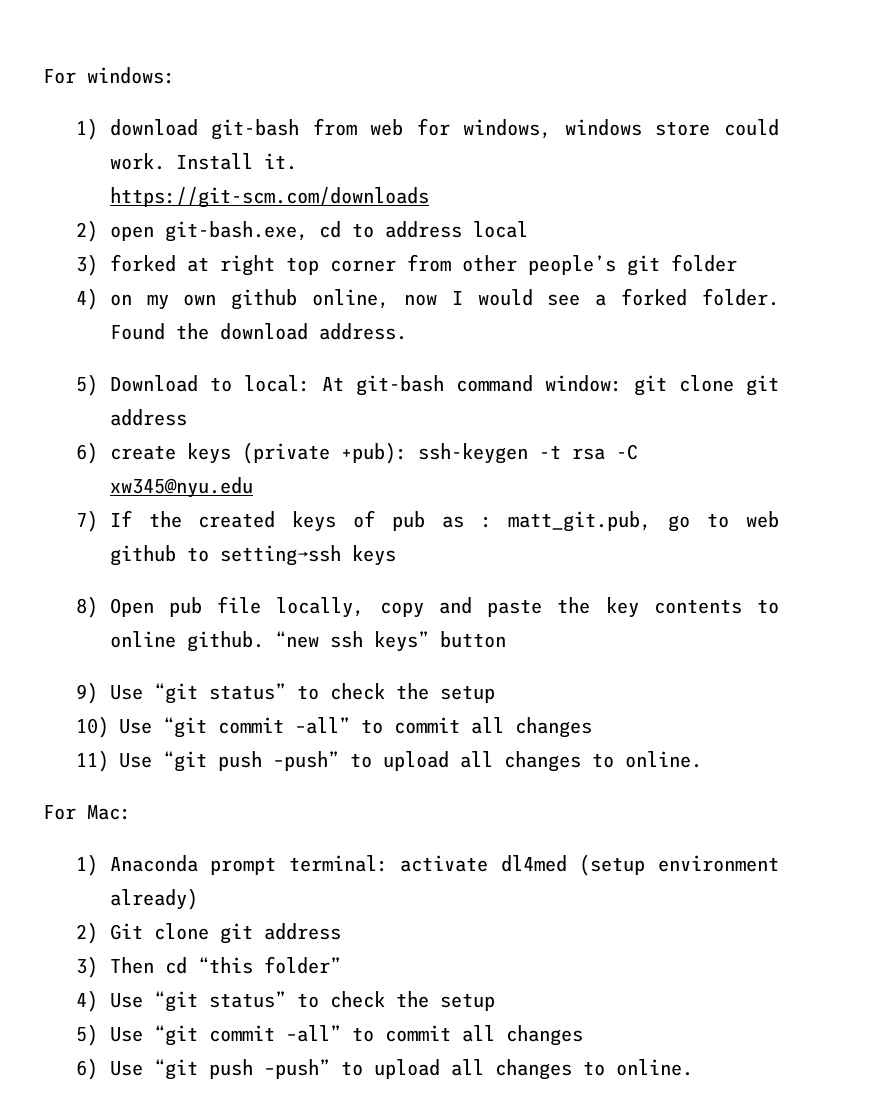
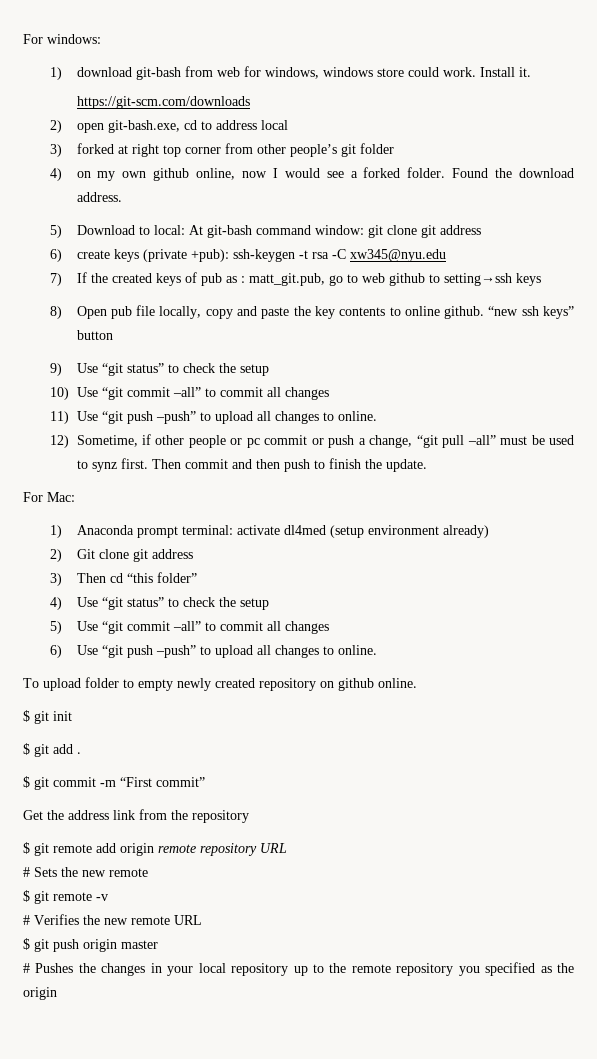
(703, 759) none -> [49,434,575,448] [76,458,427,472] // 12) Sometime, if other people or pc commit or push a change, “git pull –all” must be used to synz first. Then commit and then push to finish the update.
(693, 1067) none -> [23,677,417,691] [23,710,72,724] [23,743,81,757] [23,776,205,790] [23,809,249,823] [23,842,287,856] [23,867,148,877] [23,890,108,904] [23,914,202,925] [23,938,158,952] [23,962,574,976] [23,987,57,1000] // To upload folder to empty newly created repository on github online. // $ git init // $ git add . // $ git commit -m “First commit” // Get the address link from the repository // $ git remote add origin remote repository URL // # Sets the new remote // $ git remote -v // # Verifies the new remote URL // $ git push origin master // # Pushes the changes in your local repository up to the remote repository you specified as the origin

